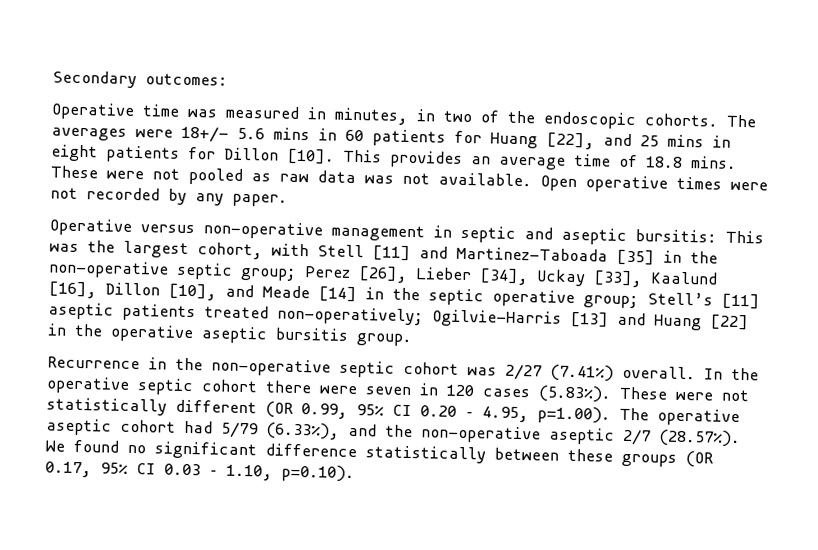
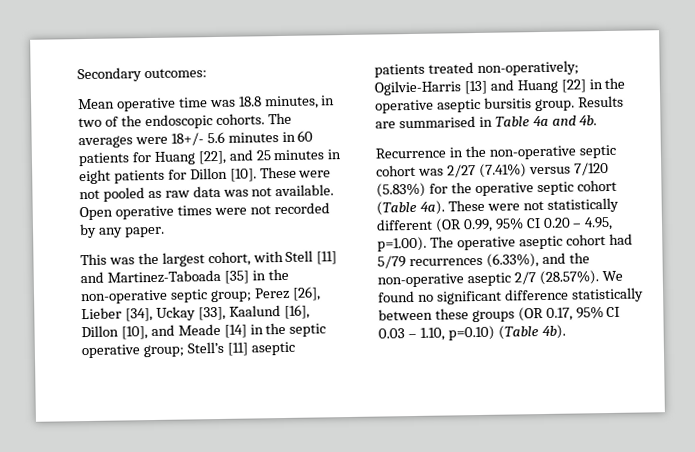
[51,102,327,120] Operative time was measured in -> [78,96,262,112] Mean operative time was 18.8
[273,127,310,141] mins -> [227,132,279,143] minutes
[667,134,704,148] mins -> [273,149,325,161] minutes
[343,149,737,170] This provides an average time of 18.8 mins. -> (257, 175) none
[49,218,717,245] Operative versus non-operative management in septic and aseptic bursitis: -> (165, 232) none
(412, 340) none -> [577,95,624,108] [375,115,598,129] Results are summarised in Table 4a and 4b.
[622,365,759,381] [46,376,612,403] overall. In the operative septic cohort there were seven in 120 cases (5.83%). -> [528,161,609,176] [376,179,617,198] [376,200,445,216] versus 7/120 (5.83%) for the operative septic cohort (Table 4a).
(259, 430) none -> [408,257,483,267] recurrences
[281,464,355,483] p=0.10). -> [447,324,566,341] p=0.10) (Table 4b).

